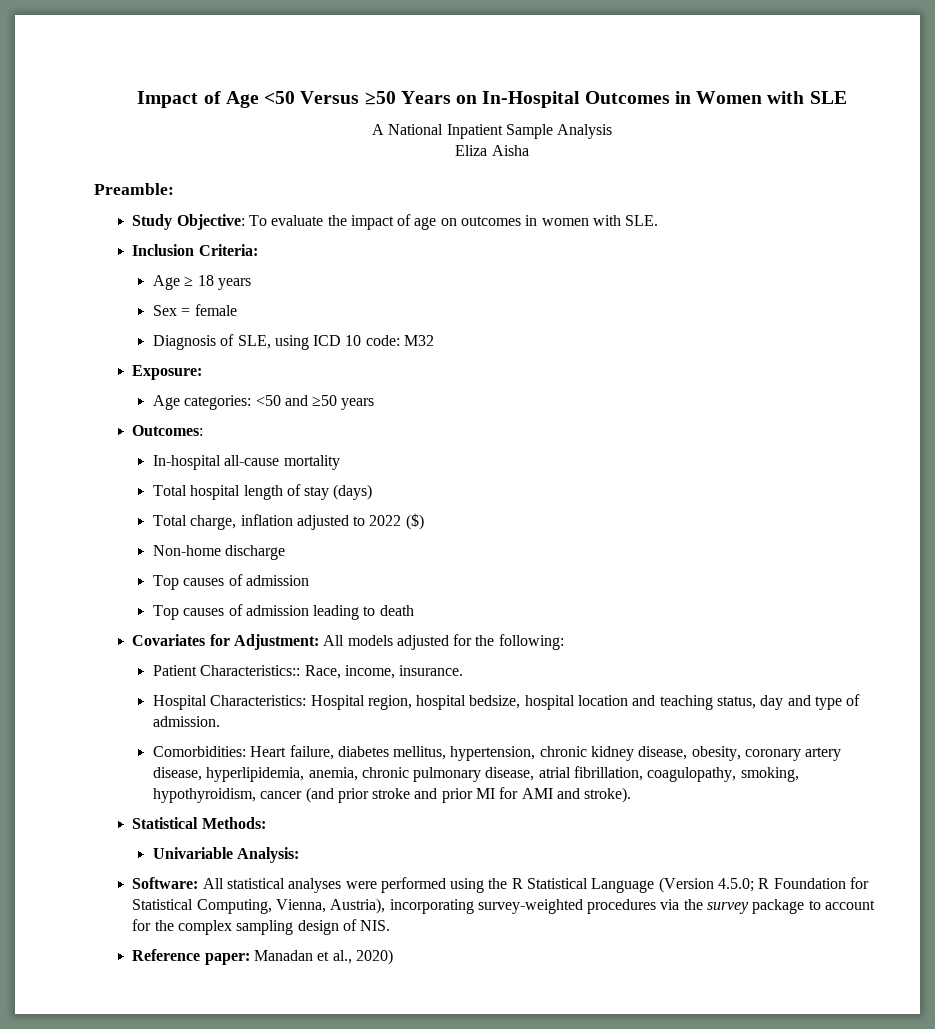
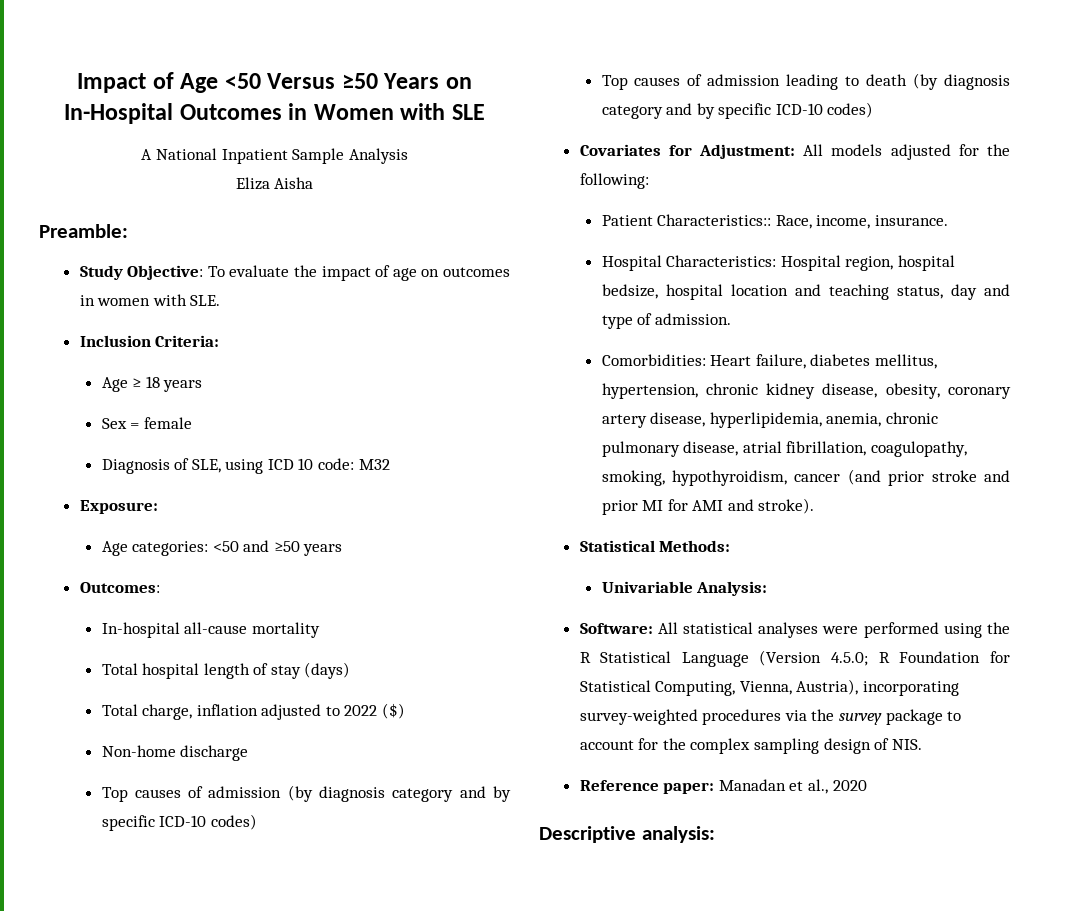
(309, 580) none -> [287,785,511,802] [101,814,257,831] (by diagnosis category and by specific ICD-10 codes)
(414, 610) none -> [913,73,1010,90] [601,102,874,119] (by diagnosis category and by specific ICD-10 codes)
[355,949,393,965] 2020) -> [832,780,867,791] [539,826,715,843] 2020 // Descriptive analysis:

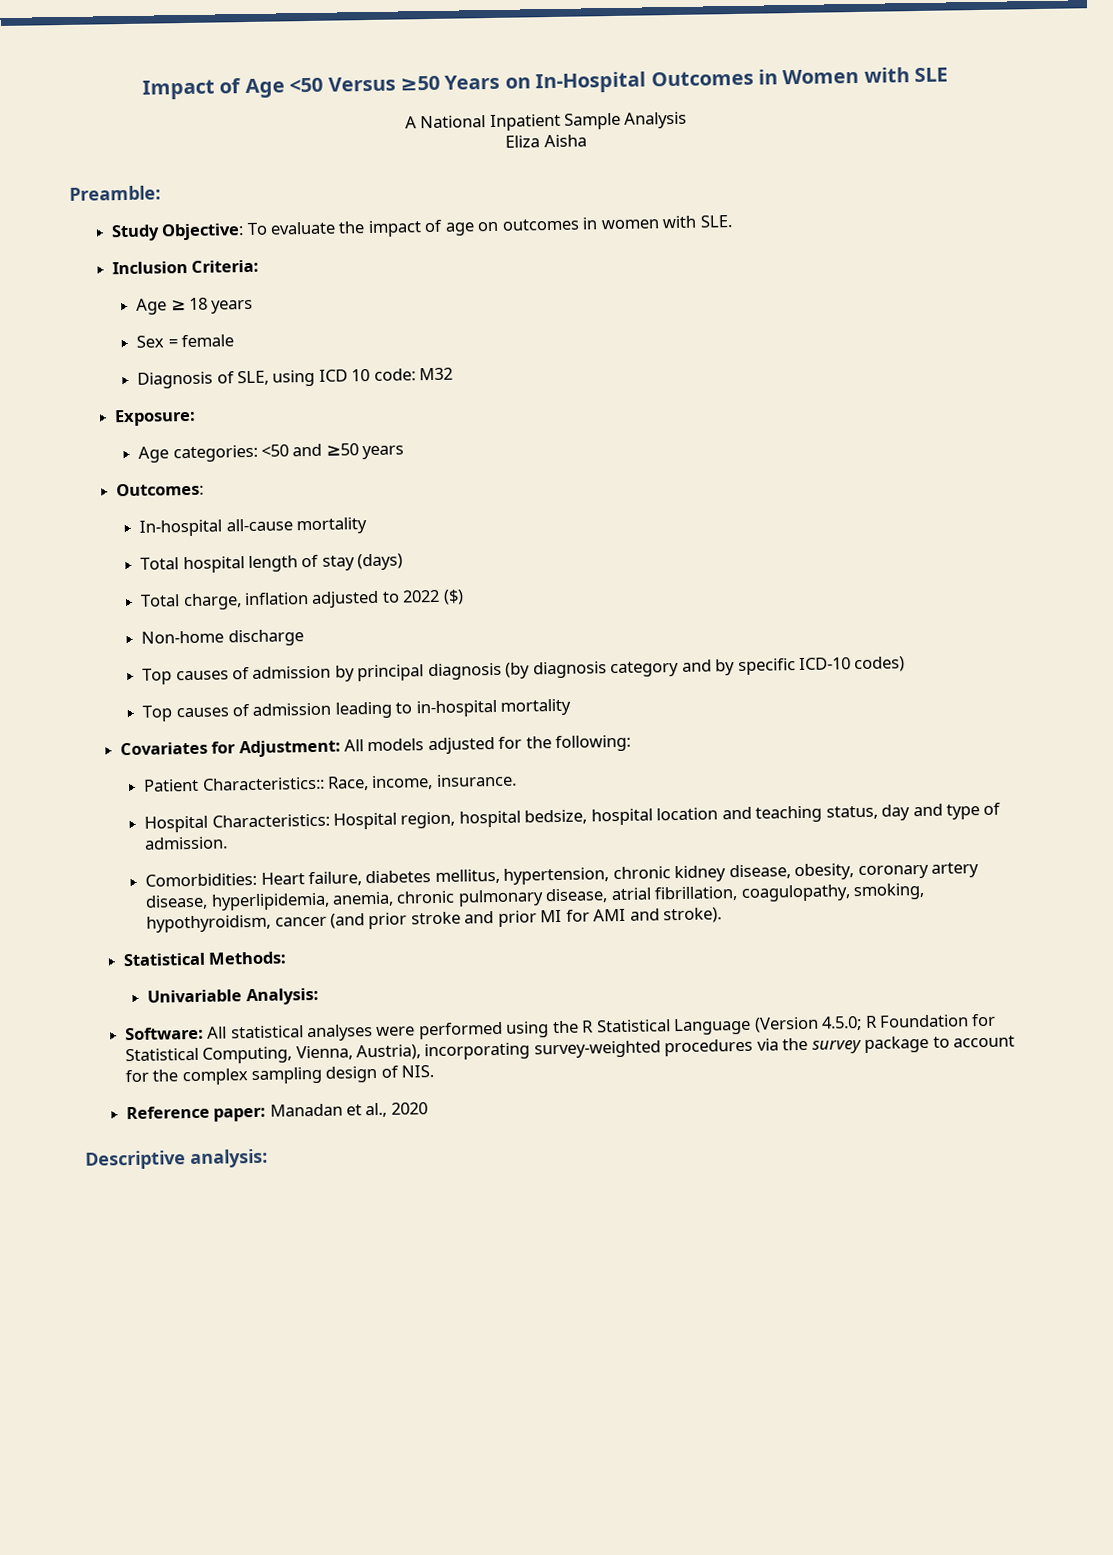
(282, 792) none -> [334,662,502,682] by principal diagnosis
[866,73,1010,90] [601,102,874,119] death (by diagnosis category and by specific ICD-10 codes) -> [415,698,572,718] in-hospital mortality

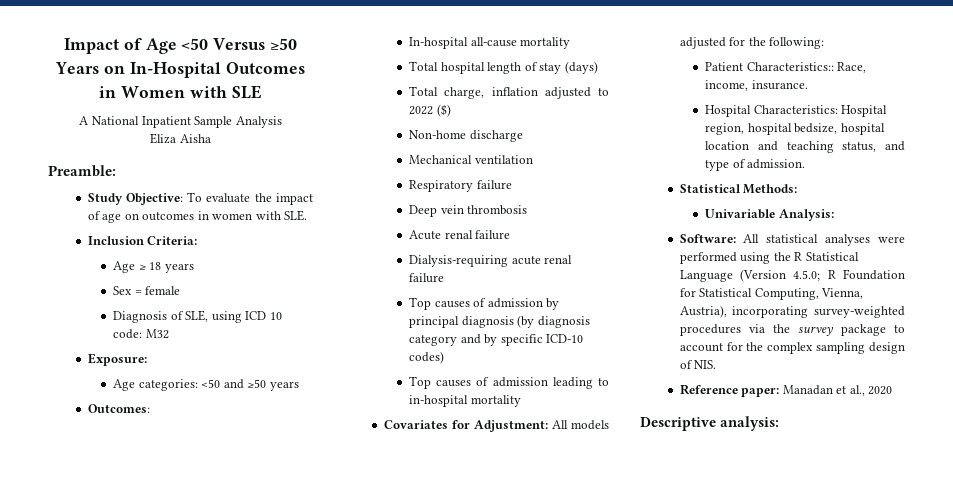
(304, 638) none -> [409,155,533,164] [409,180,512,192] [409,205,528,217] [409,230,511,240] [409,255,573,267] [409,273,445,283] // Mechanical ventilation // Respiratory failure // Deep vein thrombosis // Acute renal failure // Dialysis-requiring acute renal failure
[881,804,911,821] day -> (877, 147) none
[145,862,980,887] [145,882,926,911] [146,907,723,933] // Comorbidities: Heart failure, diabetes mellitus, hypertension, chronic kidney disease, obesity, coronary artery disease, hyperlipidemia, anemia, chronic pulmonary disease, atrial fibrillation, coagulopathy, smoking, hypothyroidism, cancer (and prior stroke and prior MI for AMI and stroke). -> (806, 164) none

